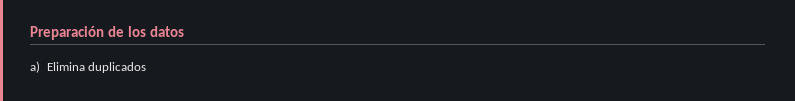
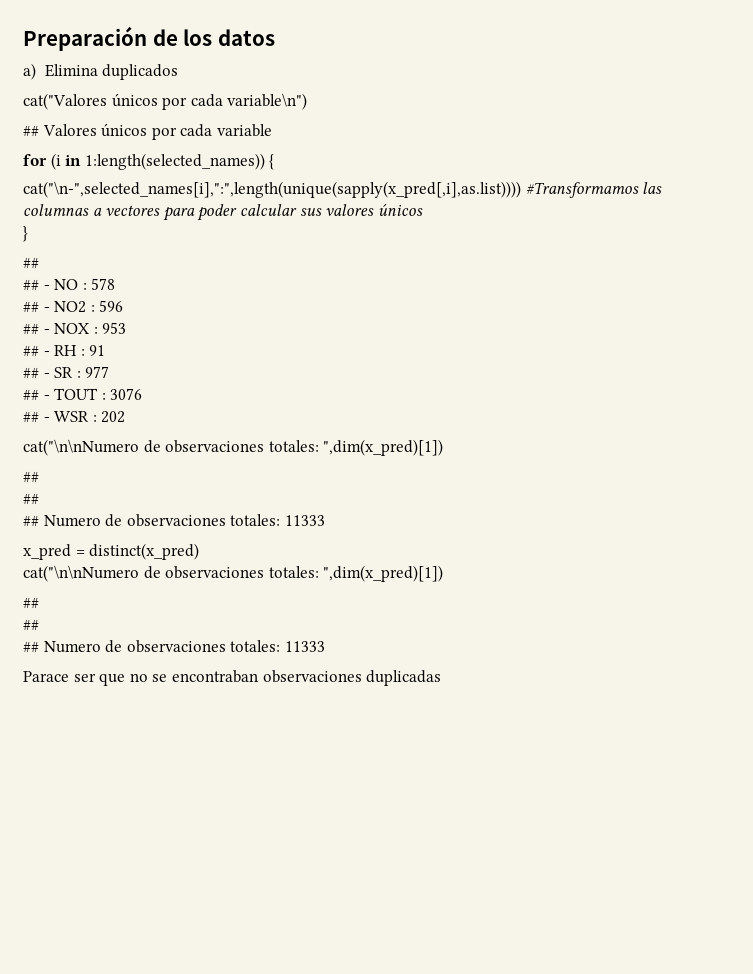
(146, 67) none -> [23,93,308,110] [23,123,272,140] [23,153,275,170] [23,181,663,198] [23,204,423,221] [23,226,28,242] [23,257,39,268] [23,278,116,290] [23,300,124,313] [23,322,127,334] [23,345,106,356] [23,366,110,378] [23,388,143,400] [23,411,126,423] [23,439,444,456] [23,471,39,482] [23,493,39,504] [23,514,325,527] [23,543,200,560] [23,565,444,582] [23,597,39,608] [23,619,39,630] [23,640,325,653] [23,670,442,686] // cat("Valores únicos por cada variable\n") // ## Valores únicos por cada variable // for (i in 1:length(selected_names)) { // cat("\n-",selected_names[i],":",length(unique(sapply(x_pred[,i],as.list)))) #Transformamos las columnas a vectores para poder calcular sus valores únicos // } // ## // ## - NO : 578 // ## - NO2 : 596 // ## - NOX : 953 // ## - RH : 91 // ## - SR : 977 // ## - TOUT : 3076 // ## - WSR : 202 // cat("\n\nNumero de observaciones totales: ",dim(x_pred)[1]) // ## // ## // ## Numero de observaciones totales: 11333 // x_pred = distinct(x_pred) // cat("\n\nNumero de observaciones totales: ",dim(x_pred)[1]) // ## // ## // ## Numero de observaciones totales: 11333 // Parace ser que no se encontraban observaciones duplicadas

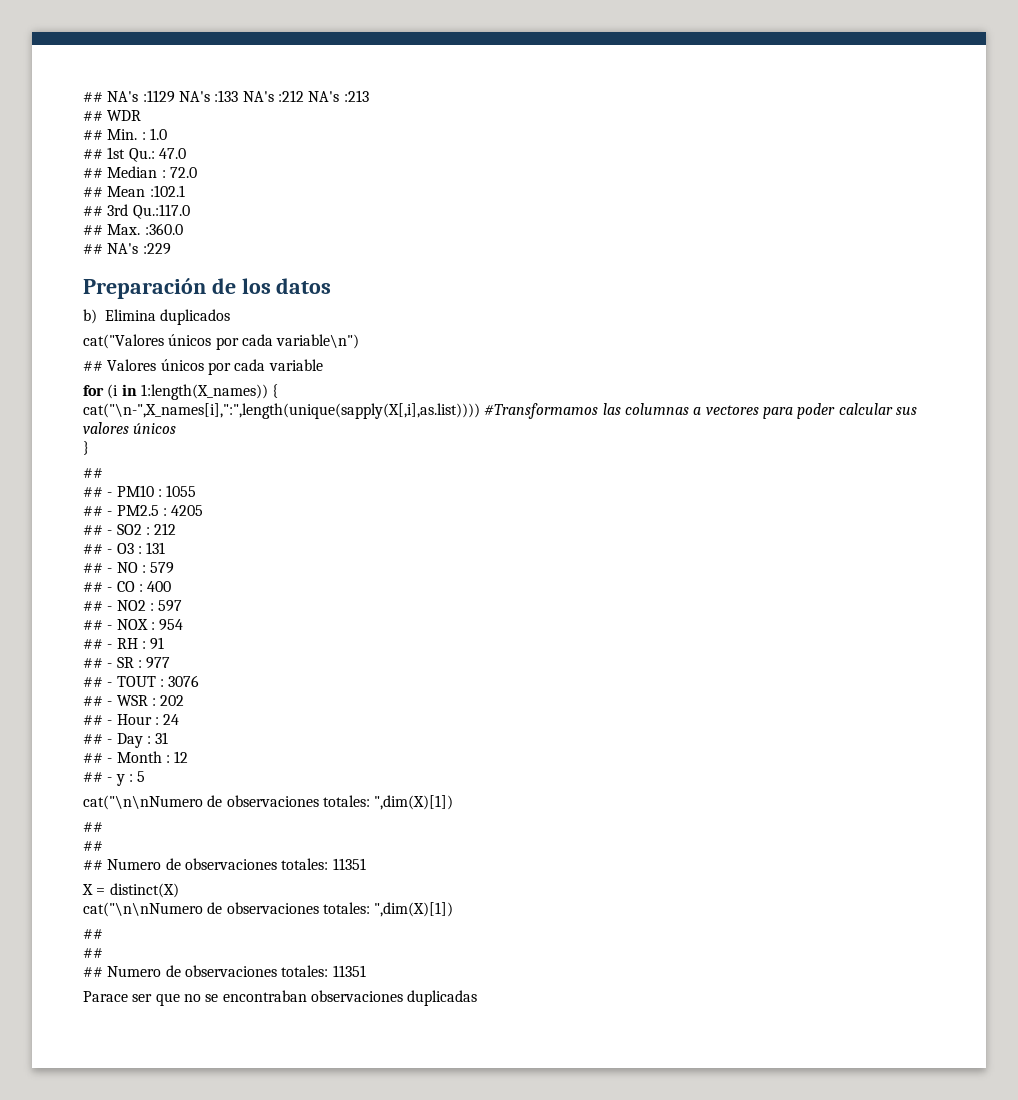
(23, 38) none -> [83,90,369,103] [83,110,142,121] [83,128,167,140] [83,147,186,162] [83,166,197,178] [83,185,185,197] [83,204,190,219] [83,223,183,235] [83,243,171,255] ## NA's :1129 NA's :133 NA's :212 NA's :213 // ## WDR // ## Min. : 1.0 // ## 1st Qu.: 47.0 // ## Median : 72.0 // ## Mean :102.1 // ## 3rd Qu.:117.0 // ## Max. :360.0 // ## NA's :229 //
[23,63,36,80] a) -> [83,309,97,324] b)
[84,153,265,170] 1:length(selected_names)) -> [140,384,268,400] 1:length(X_names))
[23,181,521,198] cat("\n-",selected_names[i],":",length(unique(sapply(x_pred[,i],as.list)))) -> [83,403,480,419] cat("\n-",X_names[i],":",length(unique(sapply(X[,i],as.list))))
[54,278,116,290] NO : 578 -> [116,485,197,497] [83,505,204,516] [83,523,177,535] [83,542,166,554] [83,562,175,574] [83,581,172,592] PM10 : 1055 // ## - PM2.5 : 4205 // ## - SO2 : 212 // ## - O3 : 131 // ## - NO : 579 // ## - CO : 400
[99,300,124,312] 596 -> [158,600,183,612] 597
[102,322,127,334] 953 -> [159,619,184,631] 954
[23,439,444,456] [23,471,39,482] [23,493,39,504] [23,514,325,527] [23,543,200,560] [23,565,444,582] [23,597,39,608] [23,619,39,630] [23,640,325,653] // cat("\n\nNumero de observaciones totales: ",dim(x_pred)[1]) // ## // ## // ## Numero de observaciones totales: 11333 // x_pred = distinct(x_pred) // cat("\n\nNumero de observaciones totales: ",dim(x_pred)[1]) // ## // ## // ## Numero de observaciones totales: 11333 -> [83,714,180,725] [83,732,169,748] [83,751,189,763] [83,771,146,786] [83,795,454,810] [83,822,103,832] [83,841,103,851] [83,858,366,870] [82,883,179,898] [83,902,454,917] [83,929,103,939] [83,948,103,958] [83,965,366,977] // ## - Hour : 24 // ## - Day : 31 // ## - Month : 12 // ## - y : 5 // cat("\n\nNumero de observaciones totales: ",dim(X)[1]) // ## // ## // ## Numero de observaciones totales: 11351 // X = distinct(X) // cat("\n\nNumero de observaciones totales: ",dim(X)[1]) // ## // ## // ## Numero de observaciones totales: 11351

